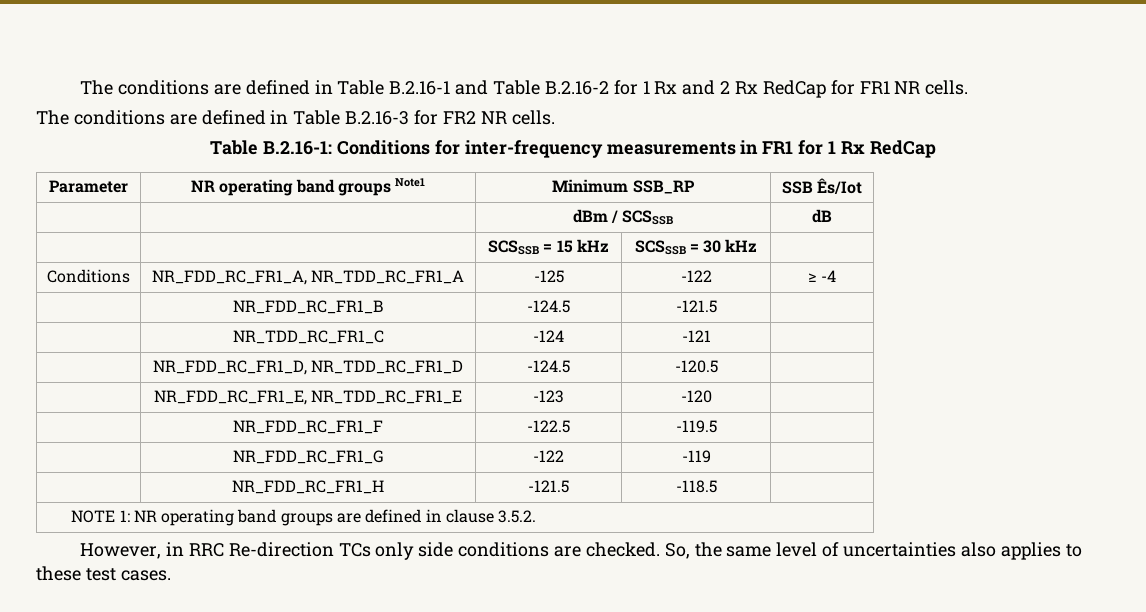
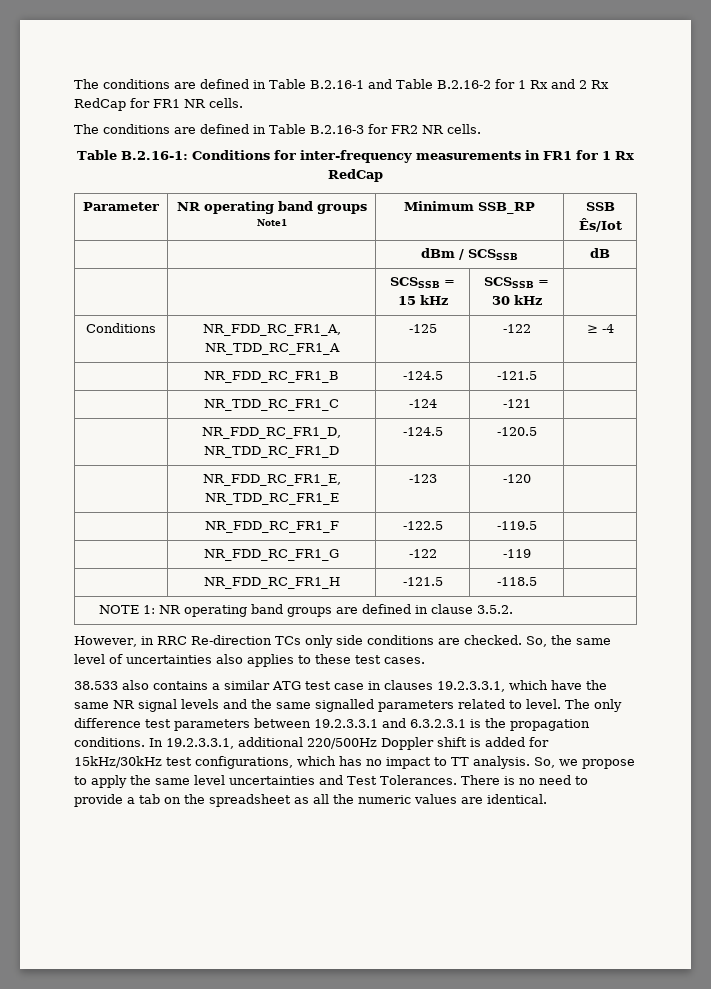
(171, 575) none -> [74,680,607,692] [74,699,622,712] [74,718,590,731] [74,737,549,750] [74,756,635,769] [74,775,588,788] [74,794,547,807] // 38.533 also contains a similar ATG test case in clauses 19.2.3.3.1, which have the same NR signal levels and the same signalled parameters related to level. The only difference test parameters between 19.2.3.3.1 and 6.3.2.3.1 is the propagation conditions. In 19.2.3.3.1, additional 220/500Hz Doppler shift is added for 15kHz/30kHz test configurations, which has no impact to TT analysis. So, we propose to apply the same level uncertainties and Test Tolerances. There is no need to provide a tab on the spreadsheet as all the numeric values are identical.

